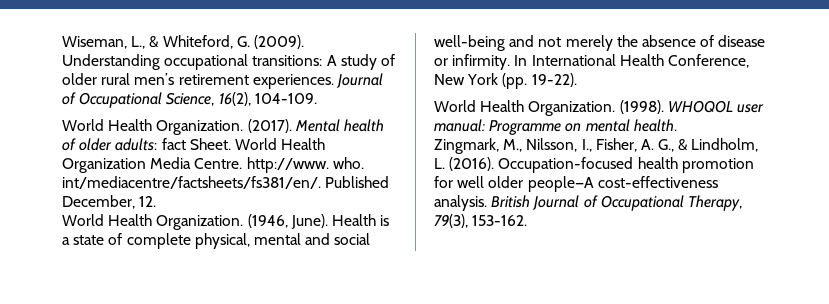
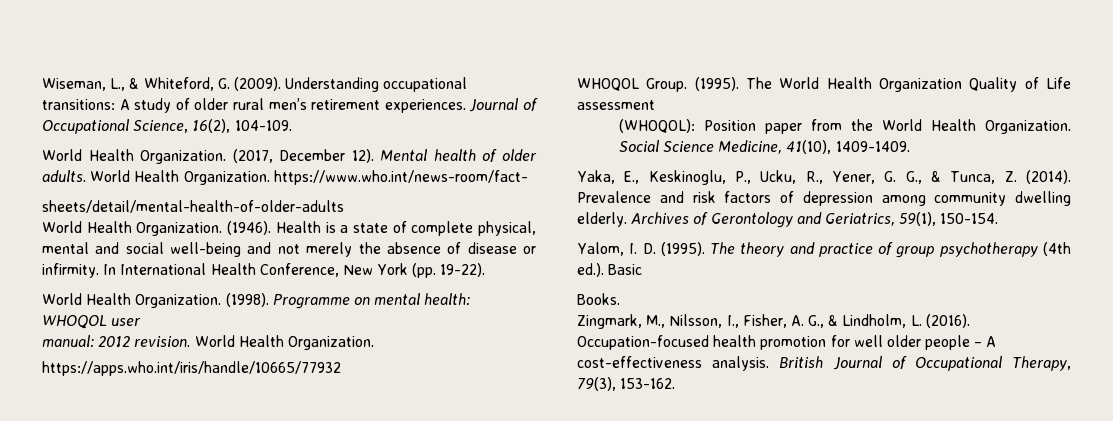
[247,119,292,133] (2017). -> [232,149,374,163] (2017, December 12).
[115,138,326,151] [62,157,364,173] [62,176,390,189] [62,195,157,209] [62,214,328,230] adults: fact Sheet. World Health Organization Media Centre. http://www. who. int/mediacentre/factsheets/fs381/en/. Published December, 12. // World Health Organization. (1946, June). -> [42,170,528,185] [42,200,344,213] [42,221,272,236] adults. World Health Organization. https://www.who.int/news-room/fact- // sheets/detail/mental-health-of-older-adults // World Health Organization. (1946).
[667,100,764,113] [434,119,677,135] WHOQOL user manual: Programme on mental health. -> [272,293,471,309] [42,315,142,329] [42,335,374,350] [42,361,341,376] [577,77,1071,92] [577,100,655,110] [618,119,1071,134] [618,140,910,154] [577,170,1071,185] [577,191,1071,206] [577,212,999,228] [577,242,1071,258] [577,263,643,277] [577,293,620,305] Programme on mental health: WHOQOL user // manual: 2012 revision. World Health Organization. // https://apps.who.int/iris/handle/10665/77932 // WHOQOL Group. (1995). The World Health Organization Quality of Life assessment // (WHOQOL): Position paper from the World Health Organization. Social Science Medicine, 41(10), 1409-1409. // Yaka, E., Keskinoglu, P., Ucku, R., Yener, G. G., & Tunca, Z. (2014). Prevalence and risk factors of depression among community dwelling elderly. Archives of Gerontology and Geriatrics, 59(1), 150-154. // Yalom, I. D. (1995). The theory and practice of group psychotherapy (4th ed.). Basic // Books.
[527,176,594,192] people—A -> [925,335,997,350] people – A

